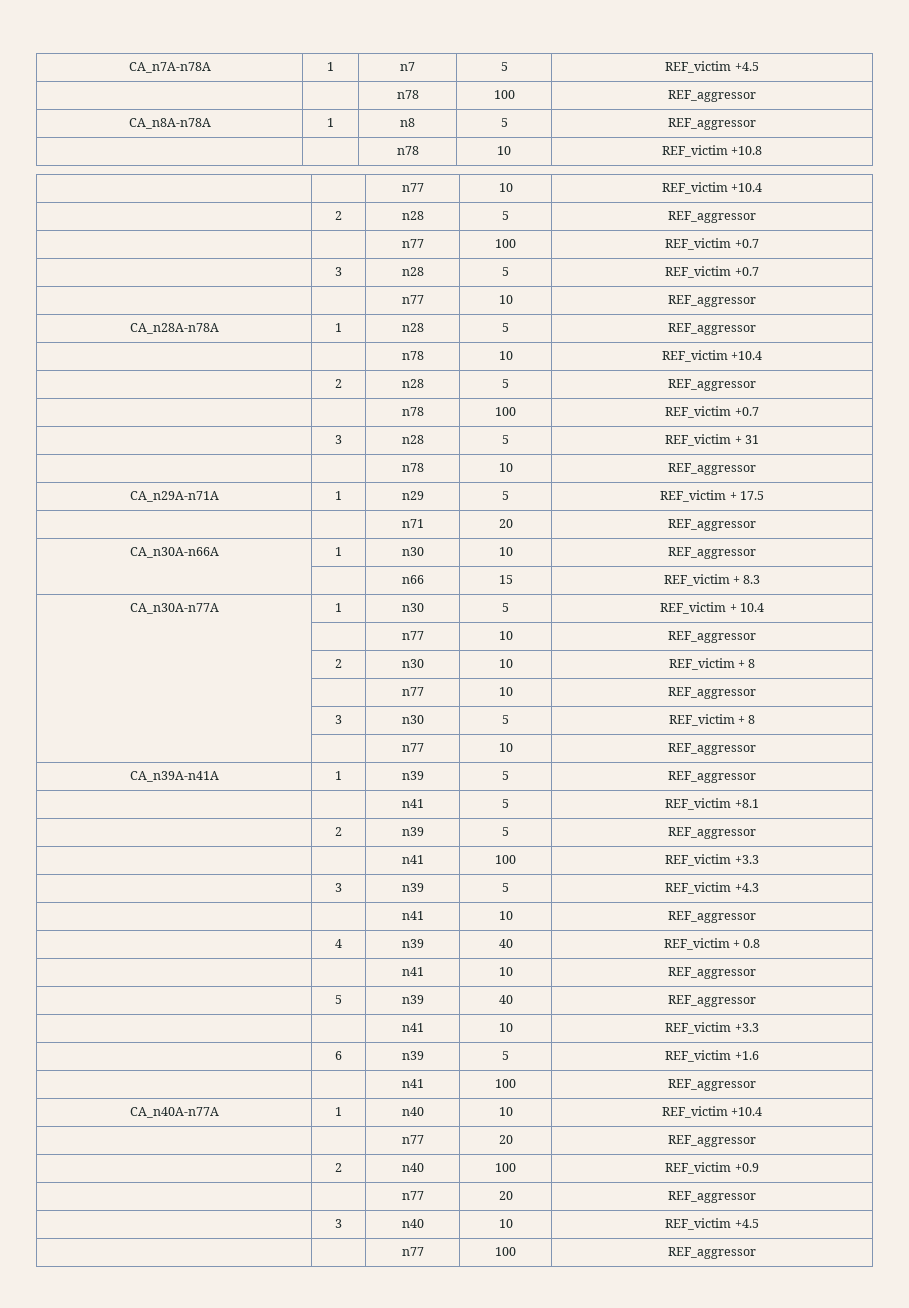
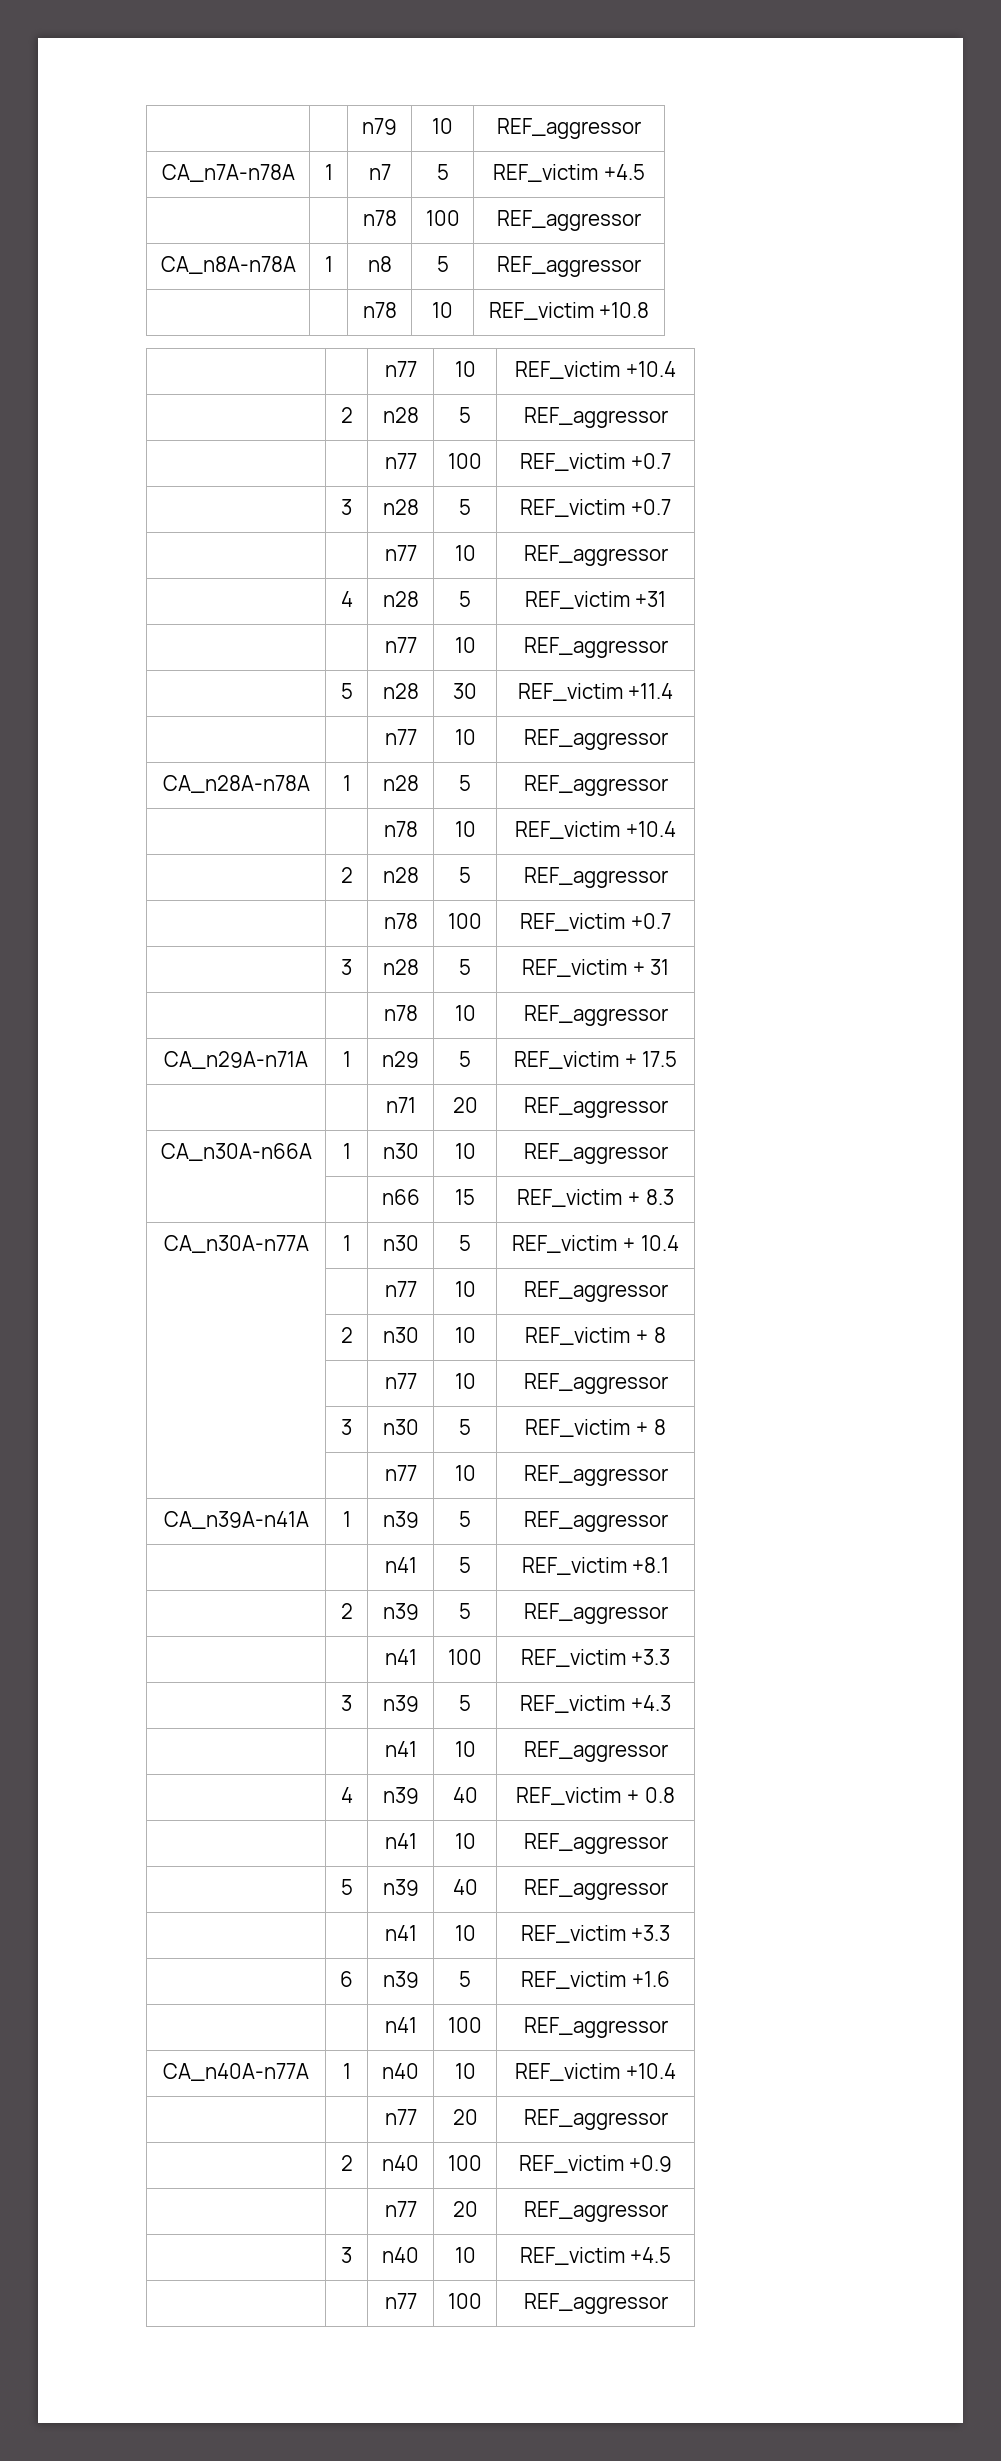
(128, 67) none -> [362,118,397,135] [432,118,453,134] [497,118,641,139] | | n79 | 10 | REF_aggressor //
(756, 301) none -> [340,591,353,607] [382,591,419,607] [459,591,471,607] [524,591,667,609] [384,637,417,653] [454,637,476,653] [523,637,668,658] [340,683,353,699] [382,683,419,699] [453,683,477,699] [517,683,674,701] [384,729,417,745] [454,729,476,745] [523,729,668,750] // | 4 | n28 | 5 | REF_victim +31 // | | n77 | 10 | REF_aggressor // | 5 | n28 | 30 | REF_victim +11.4 // | | n77 | 10 | REF_aggressor

